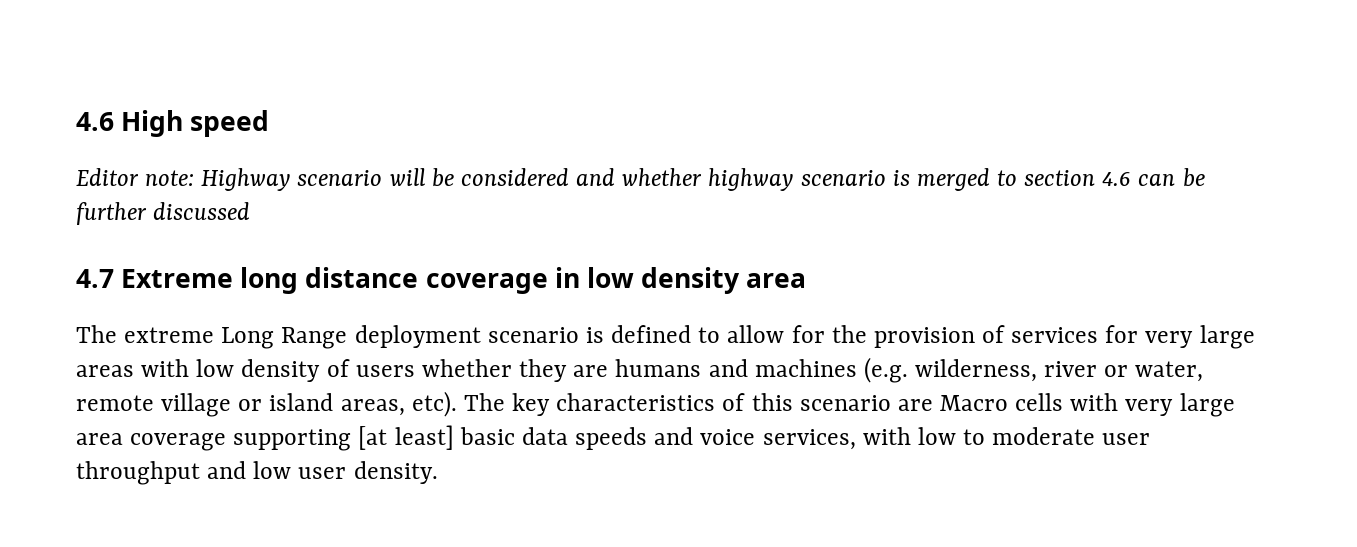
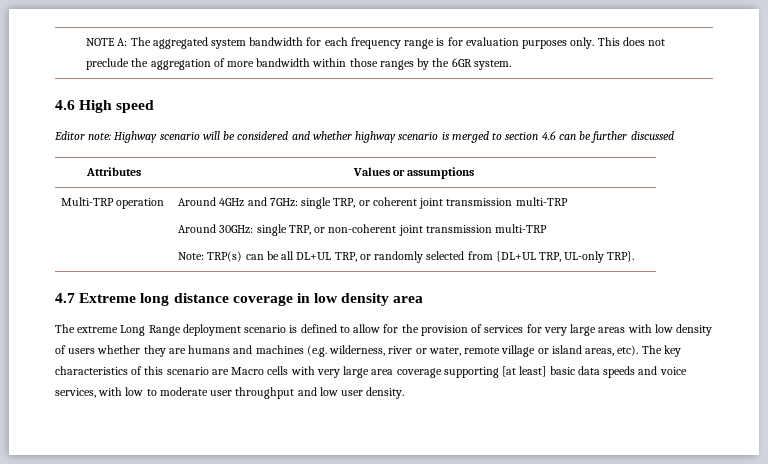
(76, 121) none -> [86,37,666,49] [86,58,511,70] NOTE A: The aggregated system bandwidth for each frequency range is for evaluation purposes only. This does not preclude the aggregation of more bandwidth within those ranges by the 6GR system. //
(251, 211) none -> [86,167,141,176] [352,167,475,179] [61,197,165,209] [178,197,568,209] [178,224,548,236] [178,251,635,263] // Attributes | Values or assumptions // Multi-TRP operation | Around 4GHz and 7GHz: single TRP, or coherent joint transmission multi-TRP // Around 30GHz: single TRP, or non-coherent joint transmission multi-TRP // Note: TRP(s) can be all DL+UL TRP, or randomly selected from {DL+UL TRP, UL-only TRP}.

